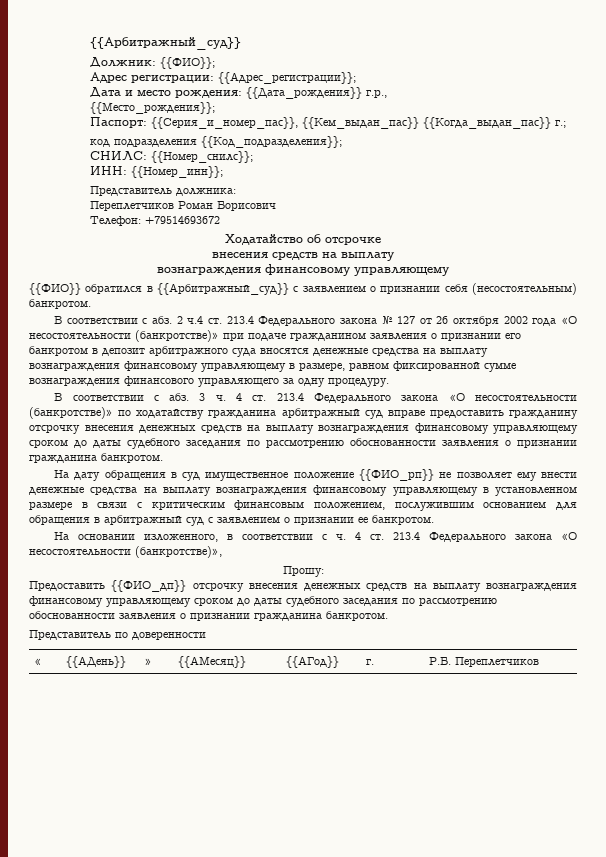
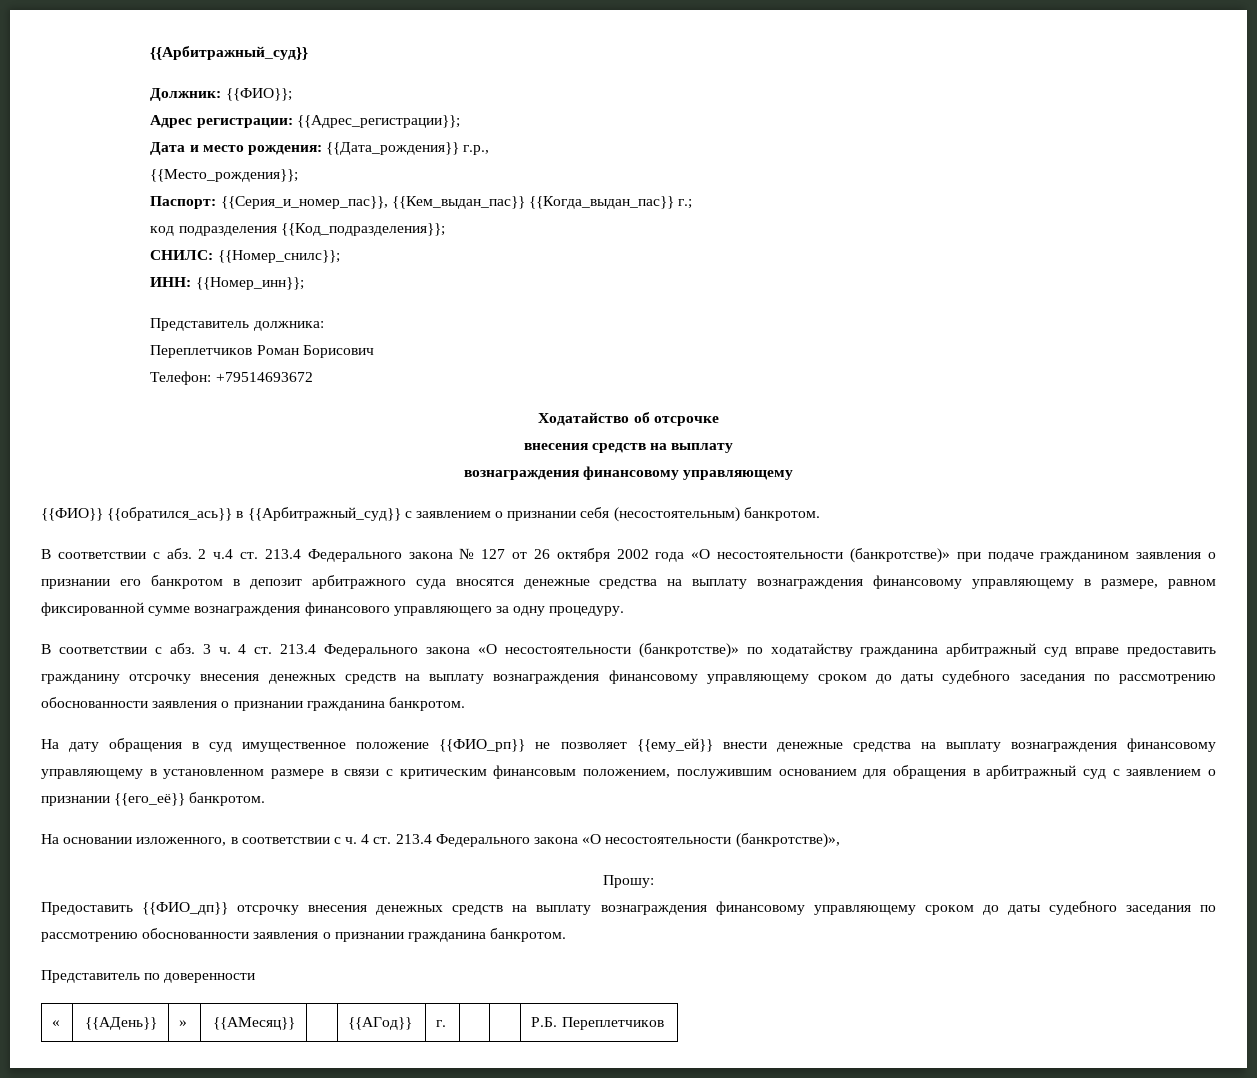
[85,284,143,294] обратился -> [107,507,233,521] {{обратился_ась}}
[516,471,537,481] ему -> [636,738,713,752] {{ему_ей}}
[358,517,368,523] ее -> [114,793,186,806] {{его_её}}

